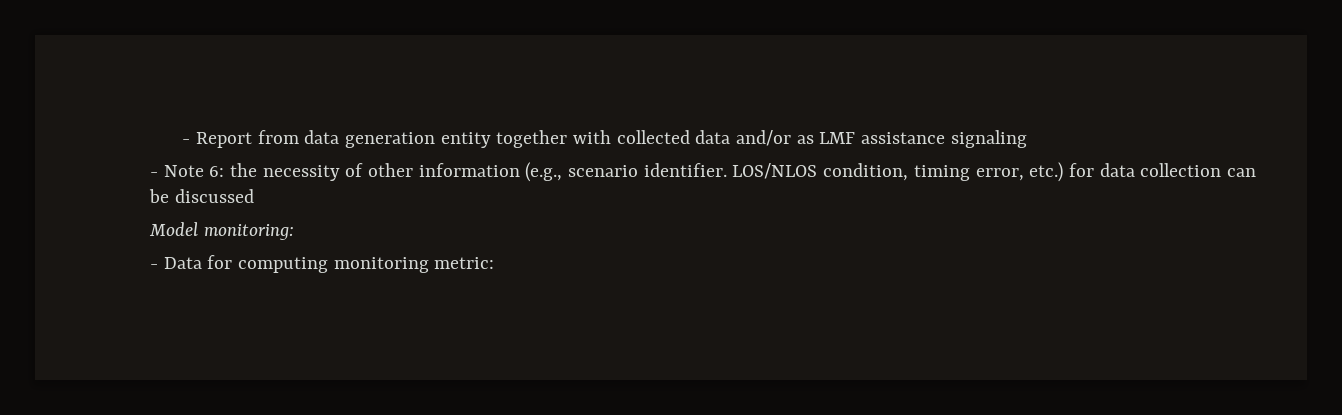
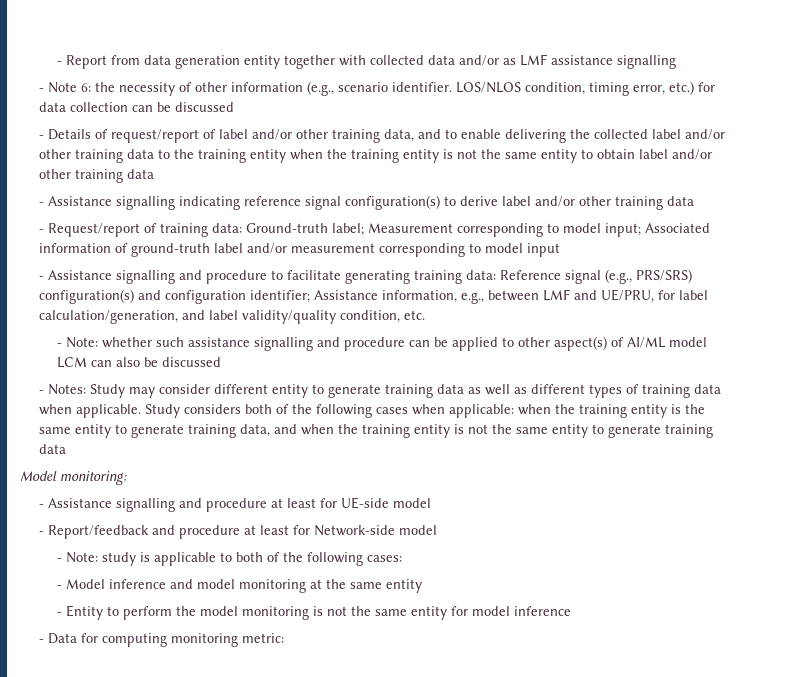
[950,130,1027,148] signaling -> [617,55,677,69] signalling
[149,222,294,240] Model monitoring: -> [38,129,725,143] [38,149,712,163] [38,169,154,183] [38,195,694,210] [38,223,710,237] [38,243,560,257] [38,269,692,284] [38,289,708,304] [38,310,425,324] [57,336,708,351] [57,357,222,368] [38,384,721,398] [38,404,705,418] [38,424,713,438] [38,444,66,454] [20,471,127,485] [38,497,431,512] [38,525,437,539] [57,552,403,566] [57,579,423,593] [57,605,572,620] - Details of request/report of label and/or other training data, and to enable delivering the collected label and/or other training data to the training entity when the training entity is not the same entity to obtain label and/or other training data // - Assistance signalling indicating reference signal configuration(s) to derive label and/or other training data // - Request/report of training data: Ground-truth label; Measurement corresponding to model input; Associated information of ground-truth label and/or measurement corresponding to model input // - Assistance signalling and procedure to facilitate generating training data: Reference signal (e.g., PRS/SRS) configuration(s) and configuration identifier; Assistance information, e.g., between LMF and UE/PRU, for label calculation/generation, and label validity/quality condition, etc. // - Note: whether such assistance signalling and procedure can be applied to other aspect(s) of AI/ML model LCM can also be discussed // - Notes: Study may consider different entity to generate training data as well as different types of training data when applicable. Study considers both of the following cases when applicable: when the training entity is the same entity to generate training data, and when the training entity is not the same entity to generate training data // Model monitoring: // - Assistance signalling and procedure at least for UE-side model // - Report/feedback and procedure at least for Network-side model // - Note: study is applicable to both of the following cases: // - Model inference and model monitoring at the same entity // - Entity to perform the model monitoring is not the same entity for model inference

